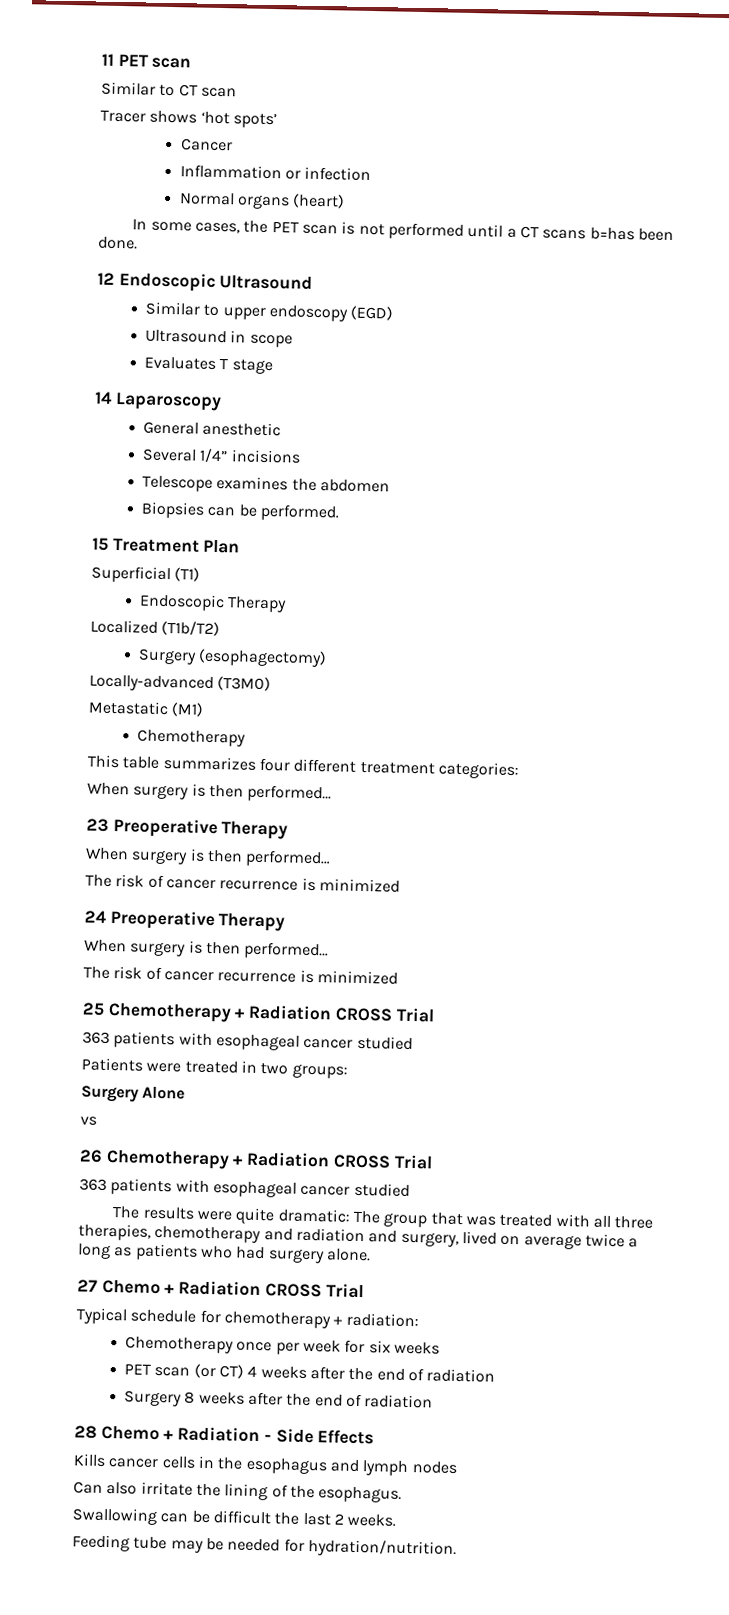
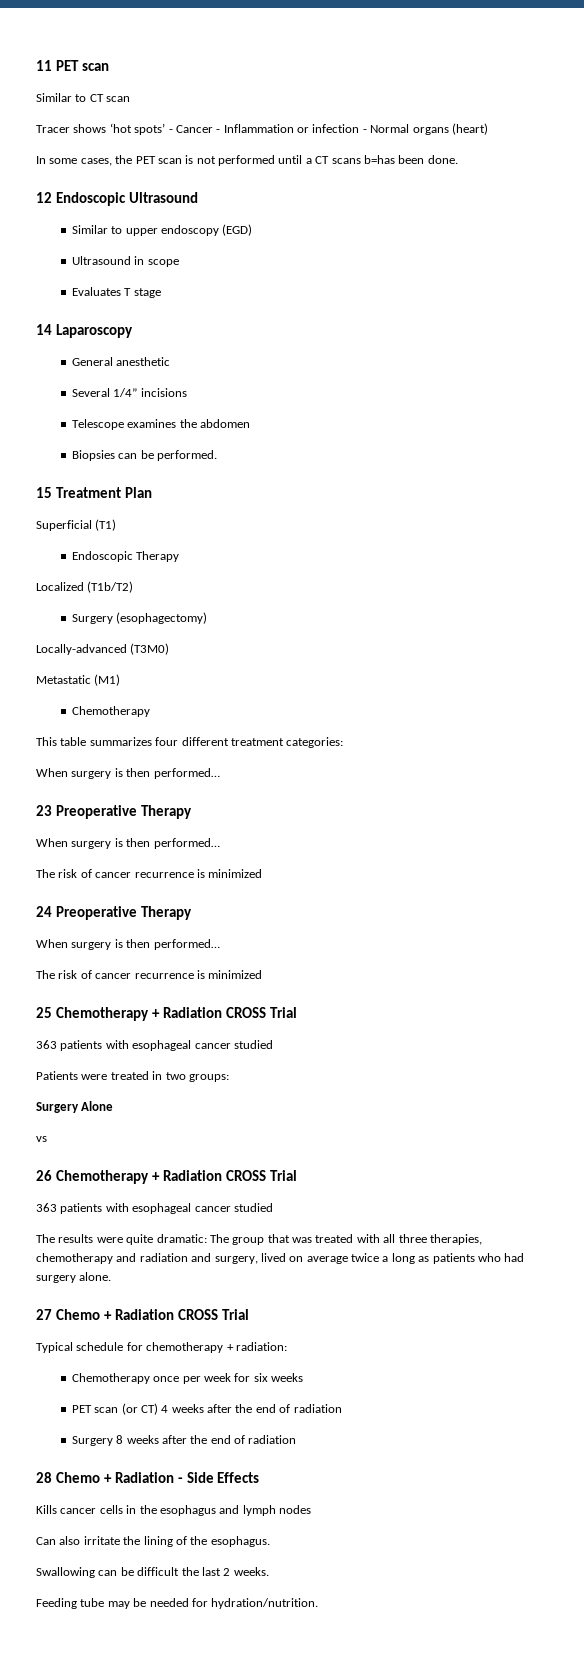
(277, 121) // -> [168,129,173,133] -
(233, 145) // -> [216,129,221,133] -
(372, 174) // -> [362,129,367,133] -

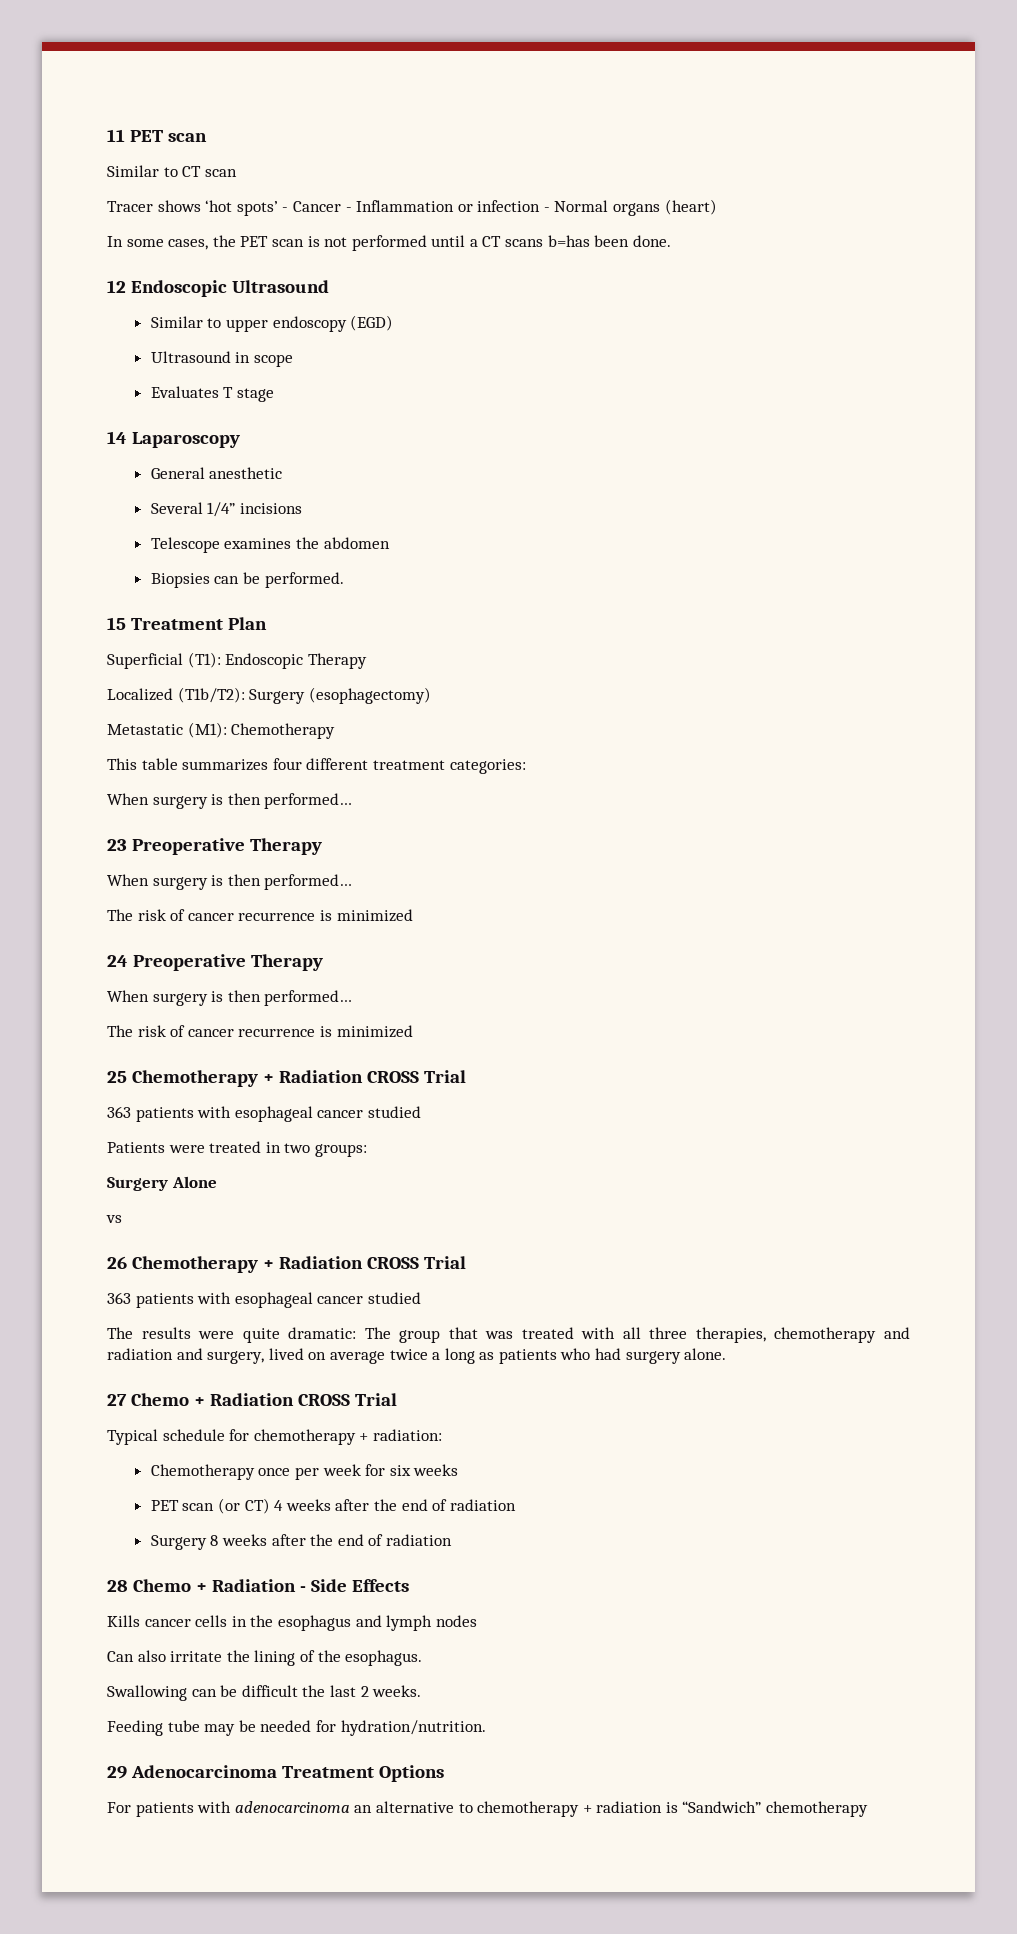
[95,519,117,531] (T1) // -> [187,652,221,668] (T1):
[87,581,134,593] (T1b/T2) // -> [177,687,245,703] (T1b/T2):
[36,643,170,655] // Locally-advanced (T3M0) -> (431, 695) none
[94,674,121,686] (M1) // -> [187,722,227,738] (M1):
(319, 1603) none -> [107,1765,444,1782] [107,1801,869,1817] // 29 Adenocarcinoma Treatment Options // For patients with adenocarcinoma an alternative to chemotherapy + radiation is “Sandwich” chemotherapy

